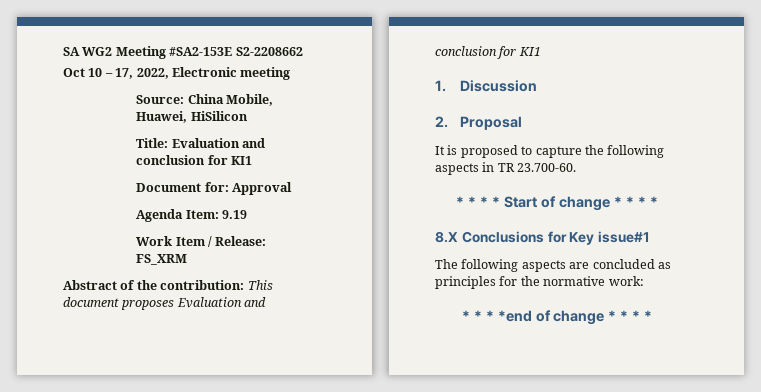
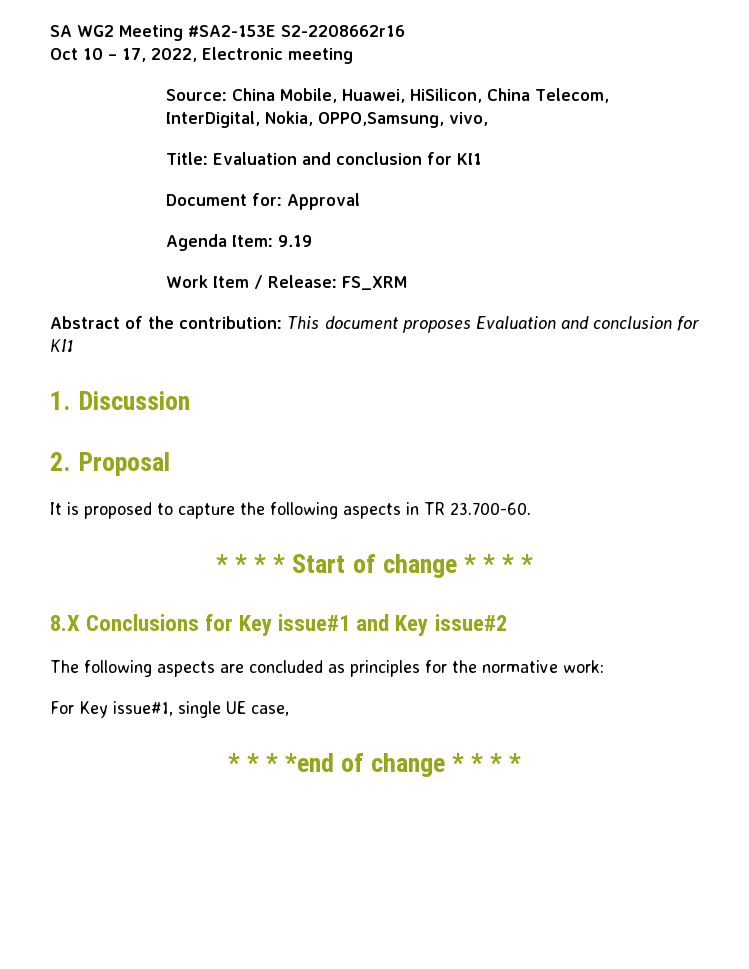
[235,47,303,56] S2-2208662 -> [281,25,405,37] S2-2208662r16
[190,111,248,121] HiSilicon -> [409,88,609,103] [165,111,488,128] HiSilicon, China Telecom, InterDigital, Nokia, OPPO,Samsung, vivo,
(651, 237) none -> [356,614,507,636] and Key issue#2
(644, 281) none -> [50,701,289,718] // For Key issue#1, single UE case,

